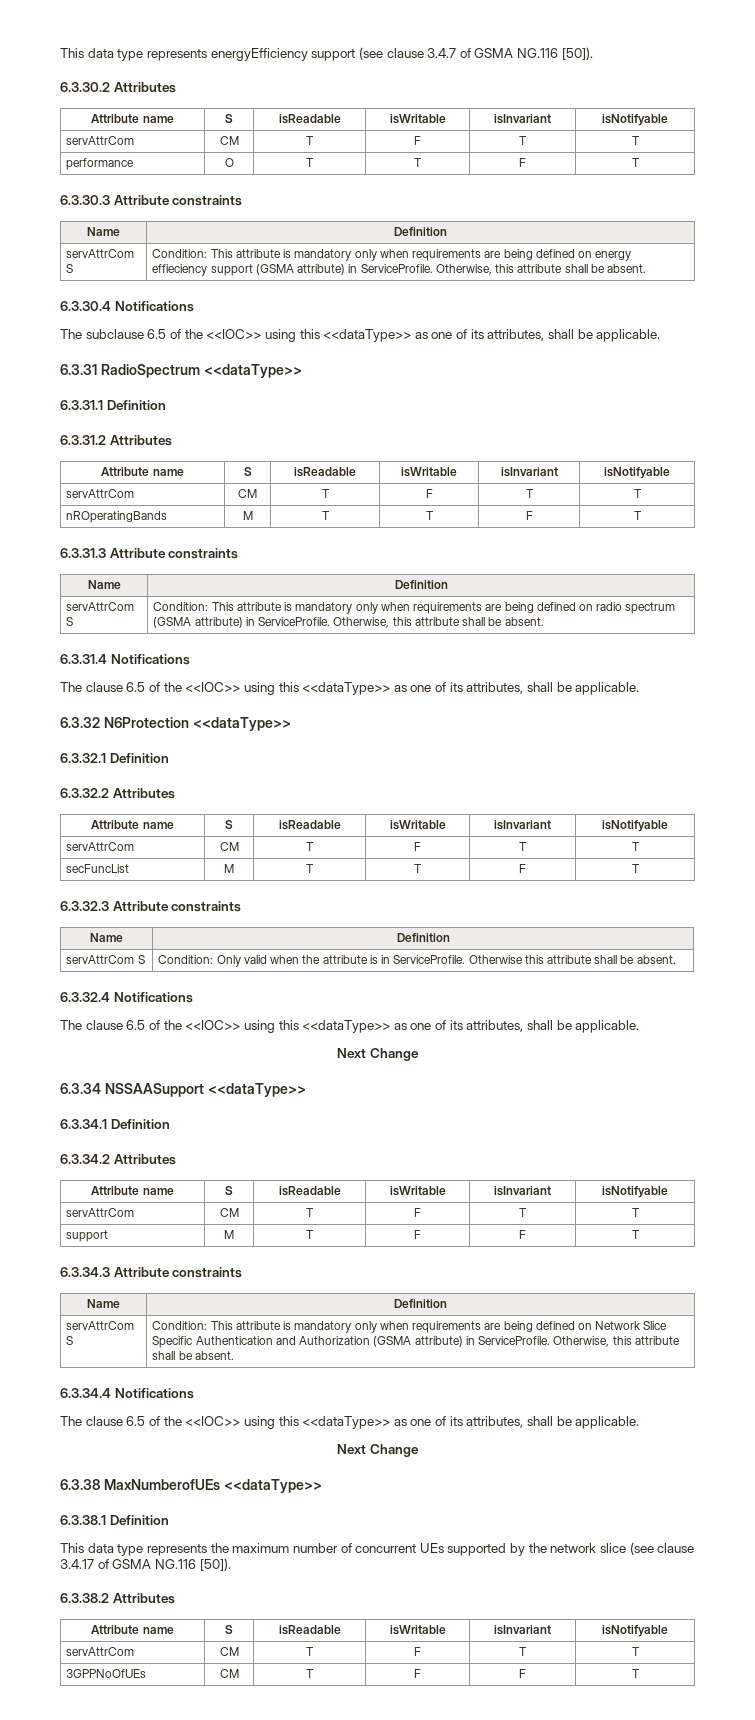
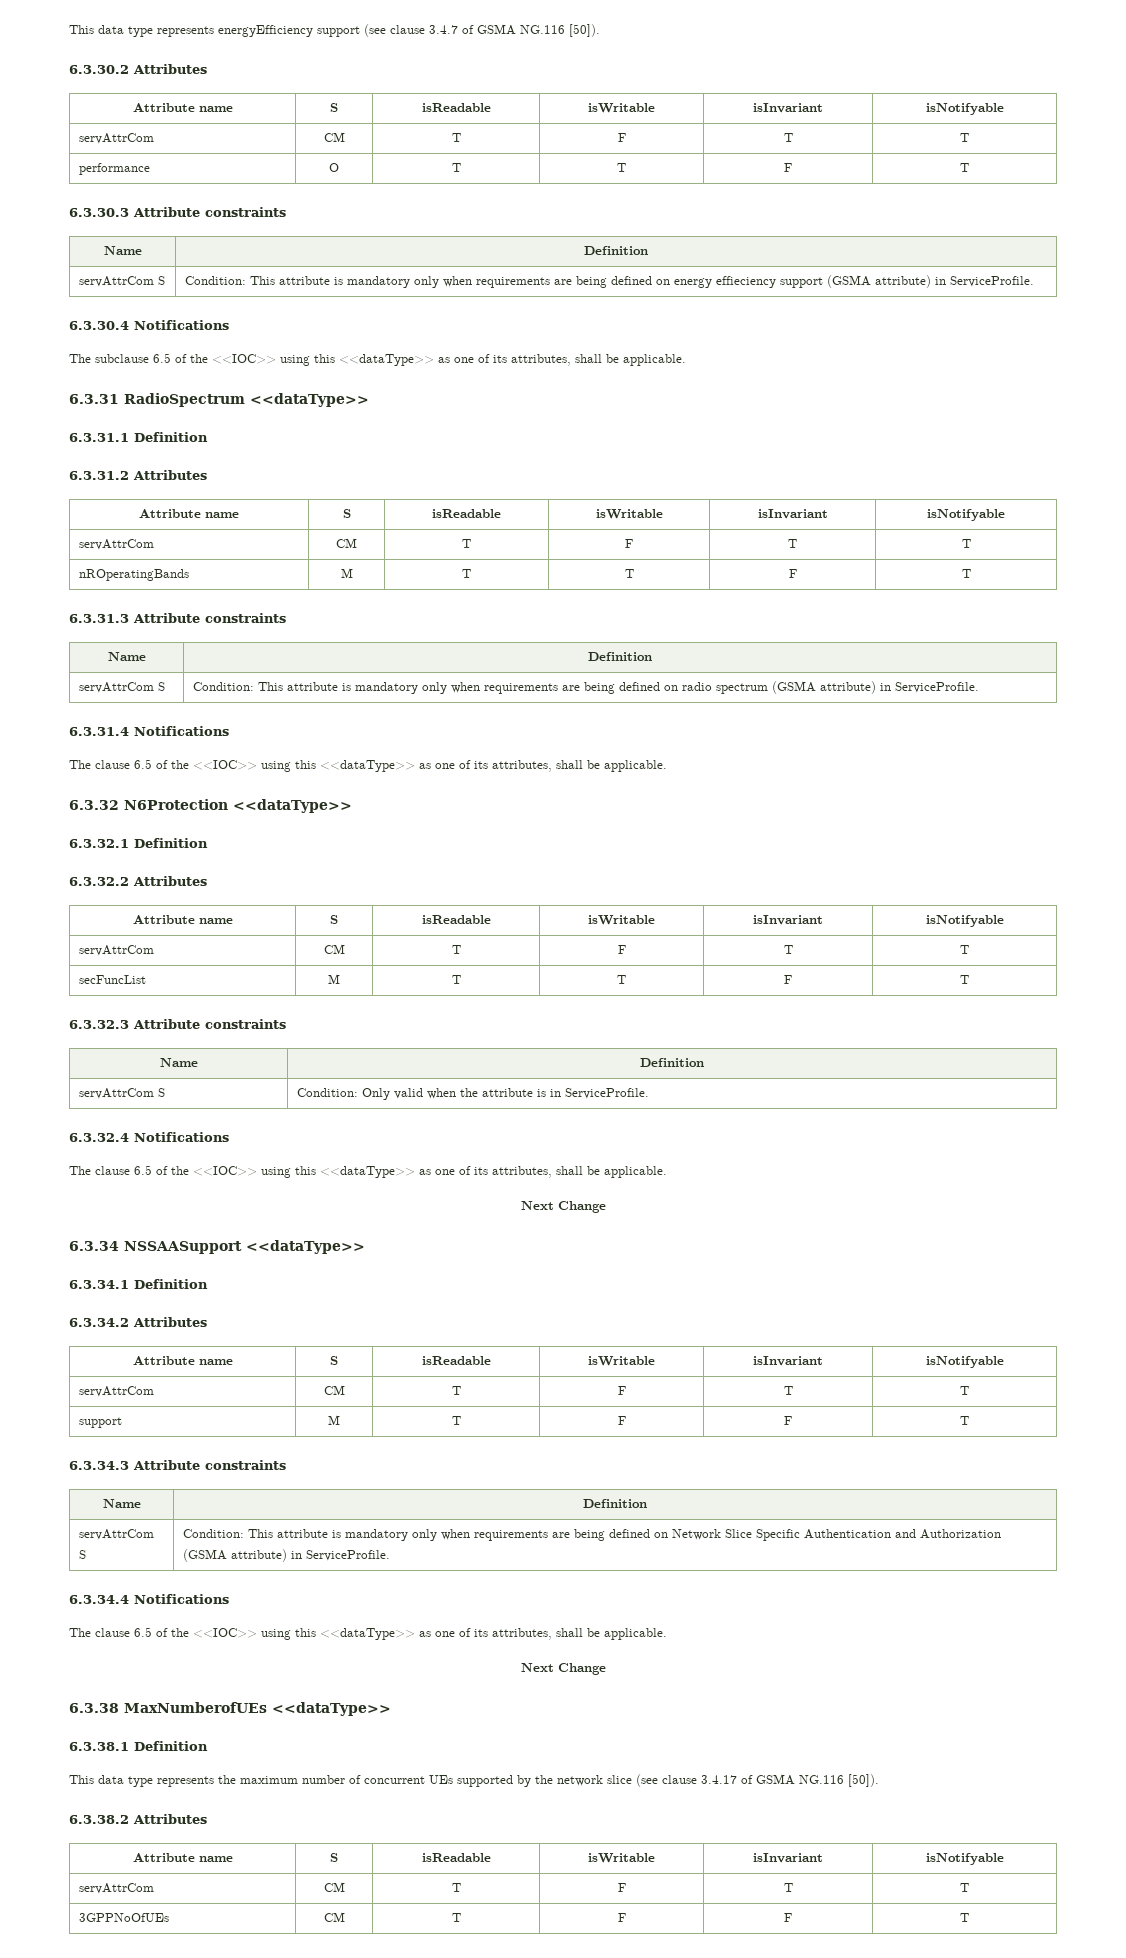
[435,264,647,275] Otherwise, this attribute shall be absent. -> (1034, 281) none
[333,617,544,628] Otherwise, this attribute shall be absent. -> (979, 687) none
[468,955,676,964] Otherwise this attribute shall be absent. -> (649, 1093) none
[553,1336,680,1347] [152,1351,234,1360] Otherwise, this attribute shall be absent. -> (390, 1555) none

